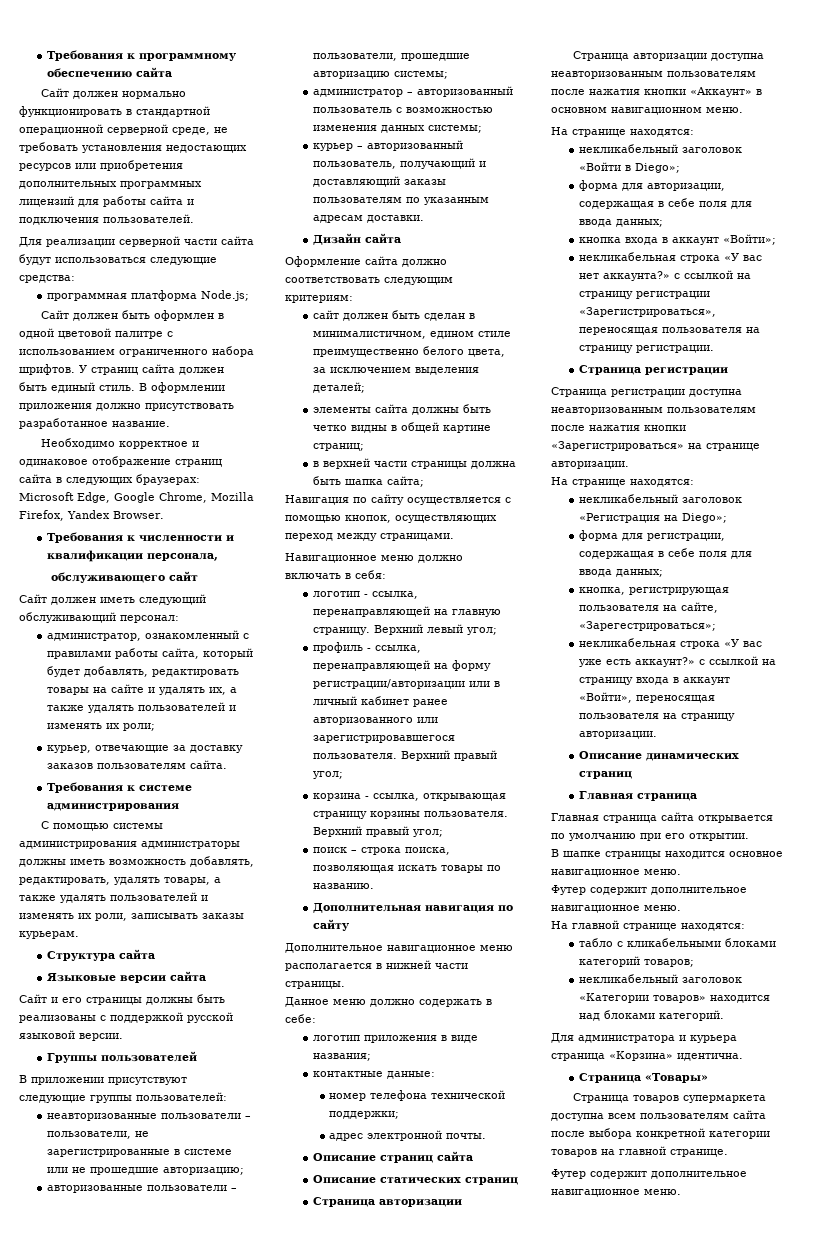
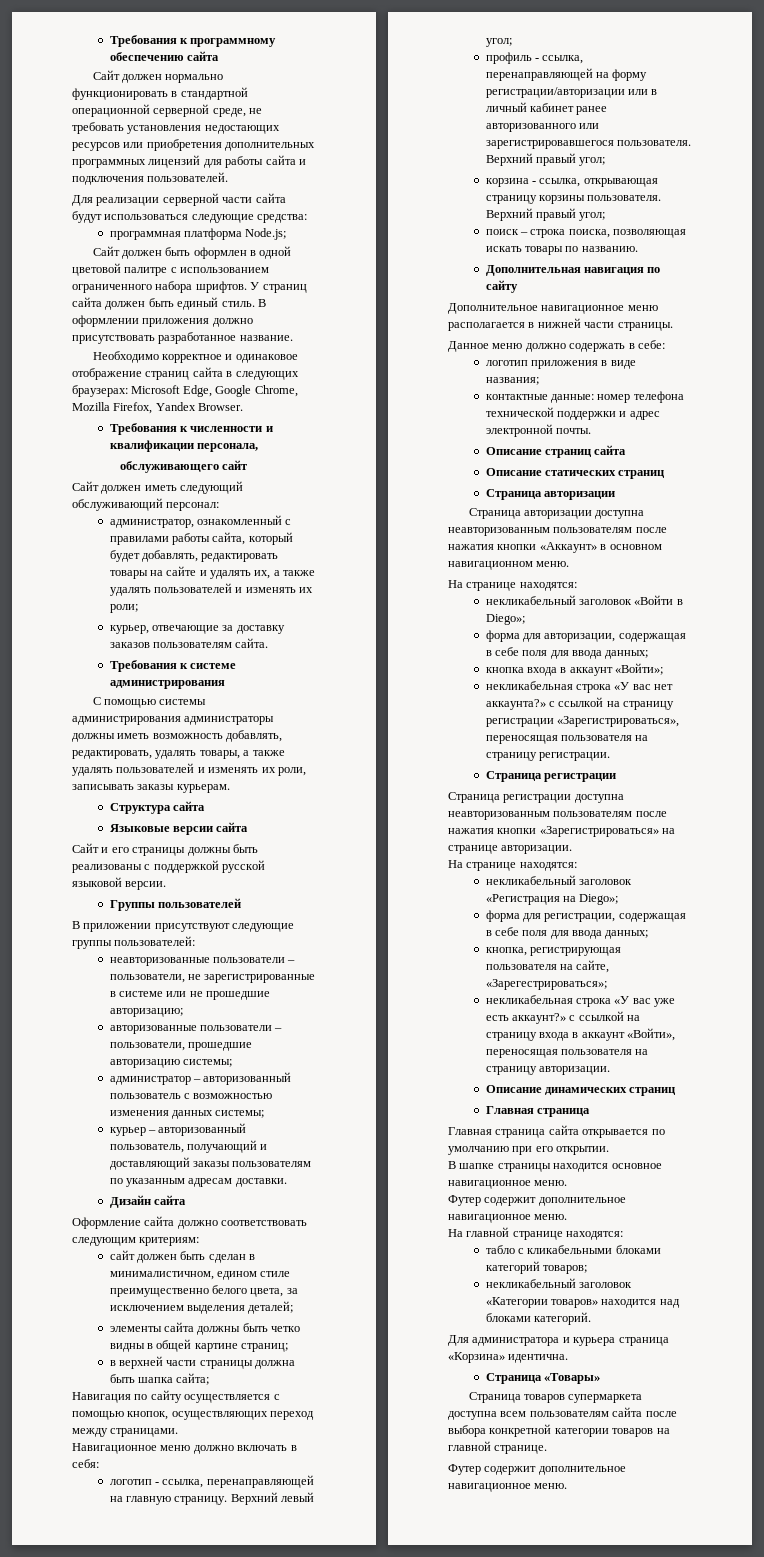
(436, 1075) // -> (594, 398) none
[329,1111,400,1119] поддержки; // -> [556,411,627,420] поддержки и

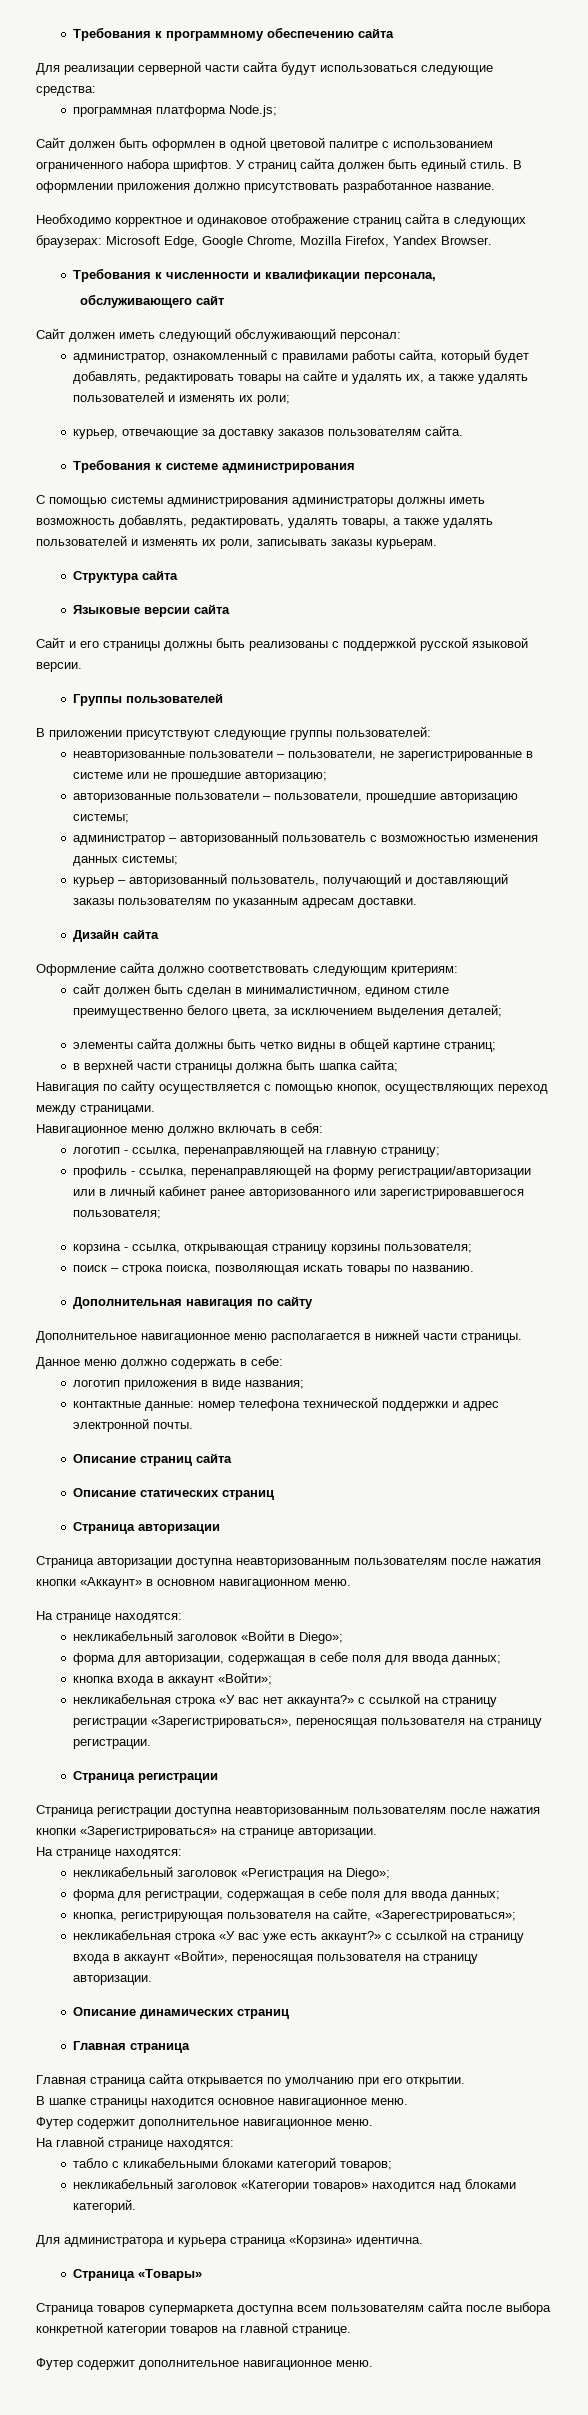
[92,70,224,83] [72,87,248,100] [72,104,263,117] [72,122,280,134] [72,139,316,151] [72,155,306,168] [72,172,229,185] // Сайт должен нормально функционировать в стандартной операционной серверной среде, не требовать установления недостающих ресурсов или приобретения дополнительных программных лицензий для работы сайта и подключения пользователей. -> (394, 33) none
[174,1492,315,1505] [485,38,512,47] страницу. Верхний левый угол; -> [380,1147,440,1157] страницу;
[616,140,691,146] [485,153,606,166] пользователя. Верхний правый угол; -> [72,1210,161,1219] пользователя;
[587,195,662,201] [485,208,606,221] пользователя. Верхний правый угол; -> [383,1244,472,1253] пользователя;

